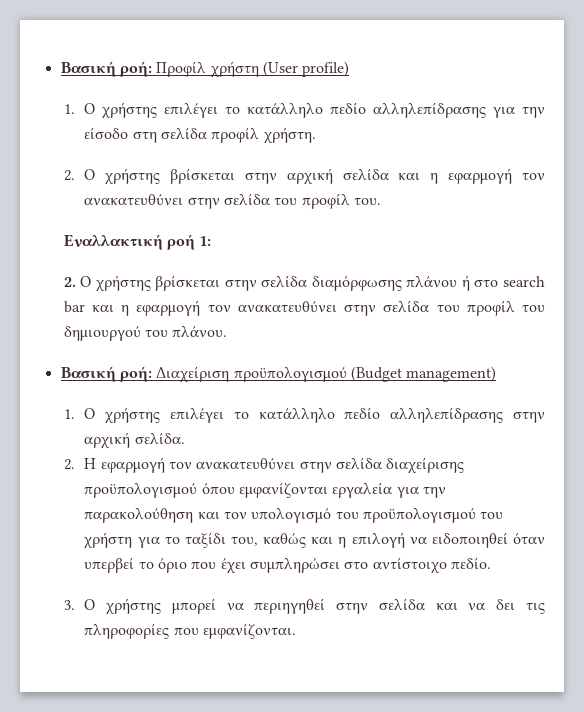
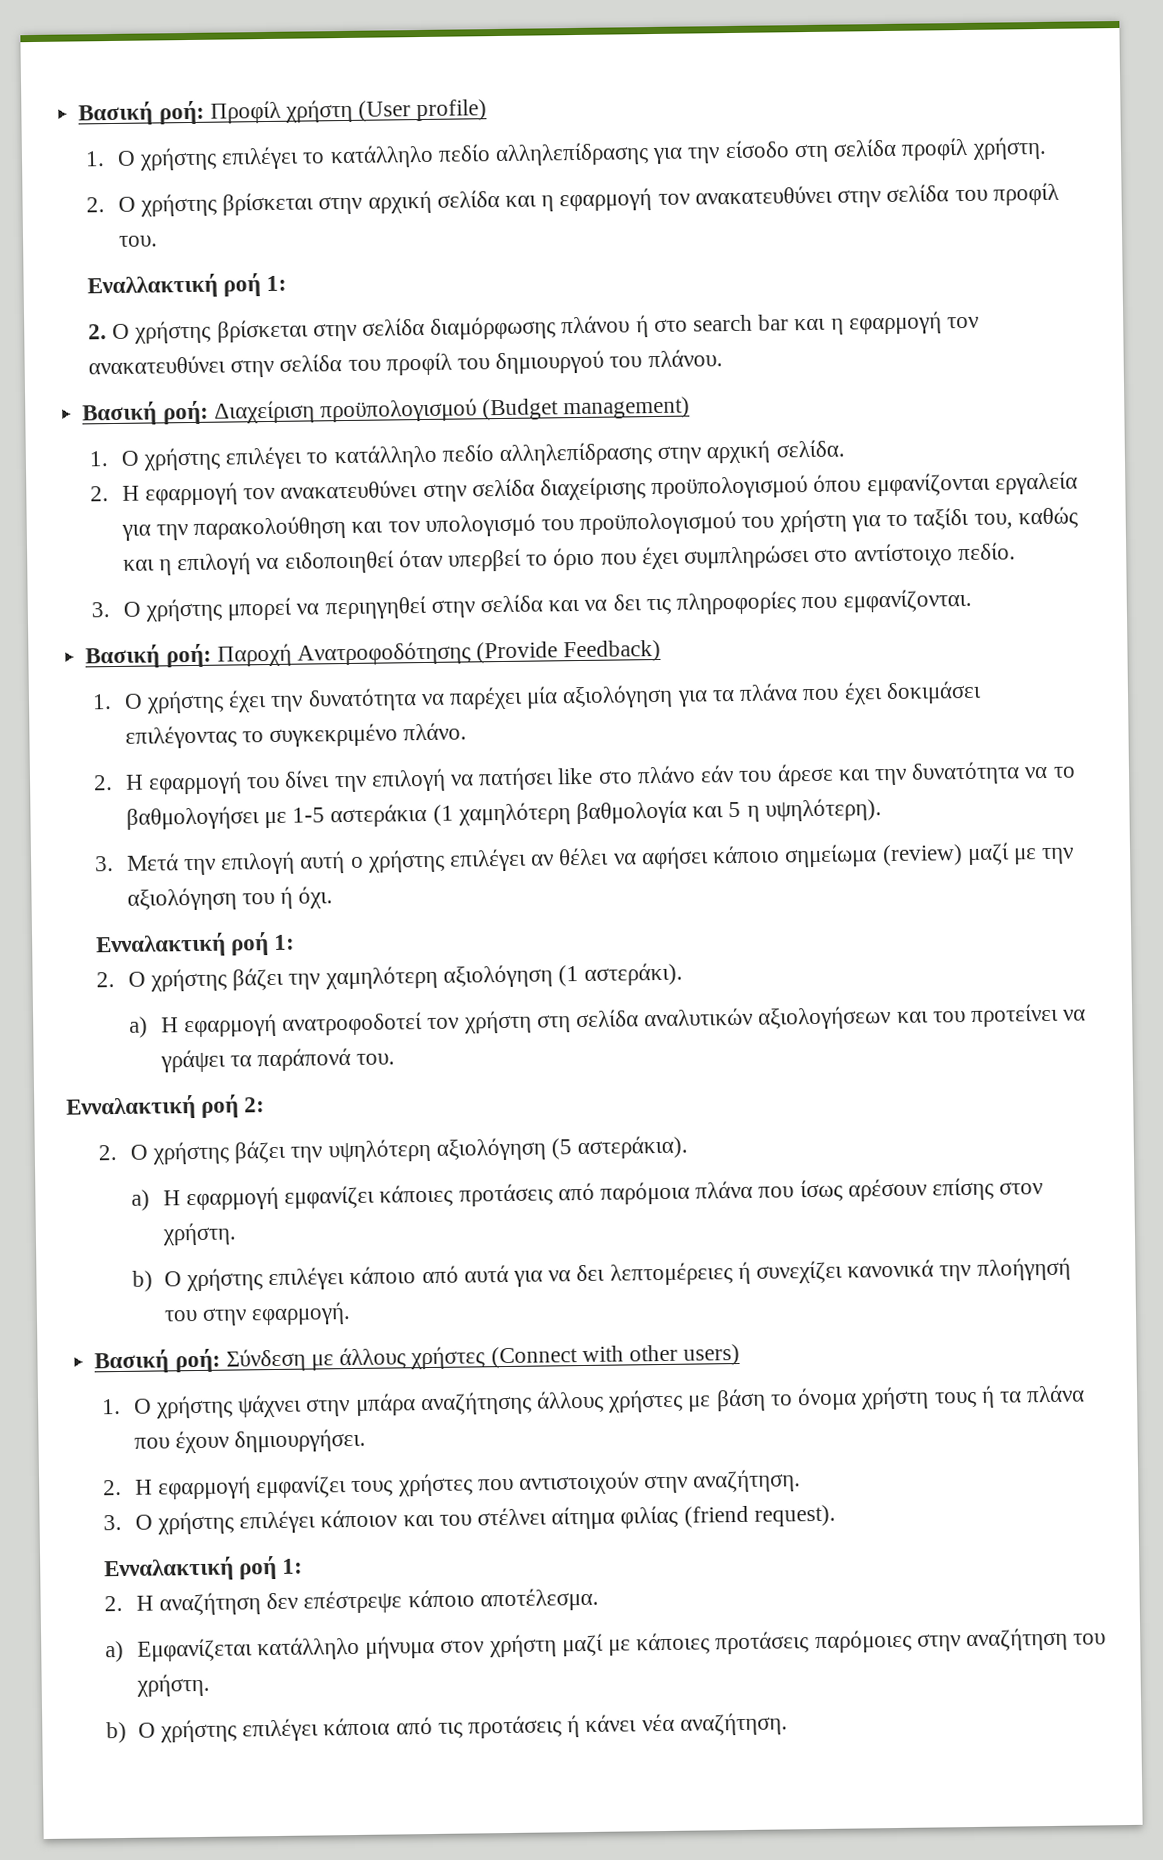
(297, 631) none -> [85,639,662,669] [91,680,982,714] [124,722,468,749] [92,761,1076,795] [125,798,882,830] [94,842,1075,876] [126,886,334,911] [95,932,296,958] [95,962,684,992] [128,1003,1087,1038] [159,1047,396,1073] [66,1094,266,1120] [97,1135,689,1165] [130,1177,1044,1211] [161,1222,237,1246] [131,1257,1071,1292] [163,1302,352,1326] [94,1343,741,1374] [101,1384,1086,1419] [133,1428,367,1454] [102,1469,802,1500] [102,1504,836,1535] [103,1555,304,1582] [103,1587,599,1616] [104,1627,1107,1663] [135,1673,210,1697] [105,1712,788,1744] // Βασική ροή: Παροχή Ανατροφοδότησης (Provide Feedback) // 1. Ο χρήστης έχει την δυνατότητα να παρέχει μία αξιολόγηση για τα πλάνα που έχει δοκιμάσει επιλέγοντας το συγκεκριμένο πλάνο. // 2. Η εφαρμογή του δίνει την επιλογή να πατήσει like στο πλάνο εάν του άρεσε και την δυνατότητα να το βαθμολογήσει με 1-5 αστεράκια (1 χαμηλότερη βαθμολογία και 5 η υψηλότερη). // 3. Μετά την επιλογή αυτή ο χρήστης επιλέγει αν θέλει να αφήσει κάποιο σημείωμα (review) μαζί με την αξιολόγηση του ή όχι. // Ενναλακτική ροή 1: // 2. Ο χρήστης βάζει την χαμηλότερη αξιολόγηση (1 αστεράκι). // a) Η εφαρμογή ανατροφοδοτεί τον χρήστη στη σελίδα αναλυτικών αξιολογήσεων και του προτείνει να γράψει τα παράπονά του. // Ενναλακτική ροή 2: // 2. Ο χρήστης βάζει την υψηλότερη αξιολόγηση (5 αστεράκια). // a) Η εφαρμογή εμφανίζει κάποιες προτάσεις από παρόμοια πλάνα που ίσως αρέσουν επίσης στον χρήστη. // b) Ο χρήστης επιλέγει κάποιο από αυτά για να δει λεπτομέρειες ή συνεχίζει κανονικά την πλοήγησή του στην εφαρμογή. // Βασική ροή: Σύνδεση με άλλους χρήστες (Connect with other users) // 1. Ο χρήστης ψάχνει στην μπάρα αναζήτησης άλλους χρήστες με βάση το όνομα χρήστη τους ή τα πλάνα που έχουν δημιουργήσει. // 2. Η εφαρμογή εμφανίζει τους χρήστες που αντιστοιχούν στην αναζήτηση. // 3. Ο χρήστης επιλέγει κάποιον και του στέλνει αίτημα φιλίας (friend request). // Ενναλακτική ροή 1: // 2. Η αναζήτηση δεν επέστρεψε κάποιο αποτέλεσμα. // a) Εμφανίζεται κατάλληλο μήνυμα στον χρήστη μαζί με κάποιες προτάσεις παρόμοιες στην αναζήτηση του χρήστη. // b) Ο χρήστης επιλέγει κάποια από τις προτάσεις ή κάνει νέα αναζήτηση.

